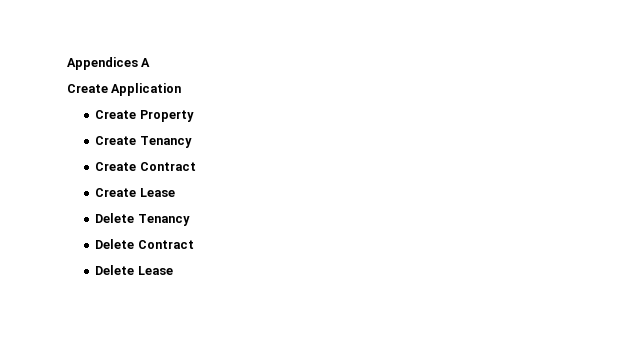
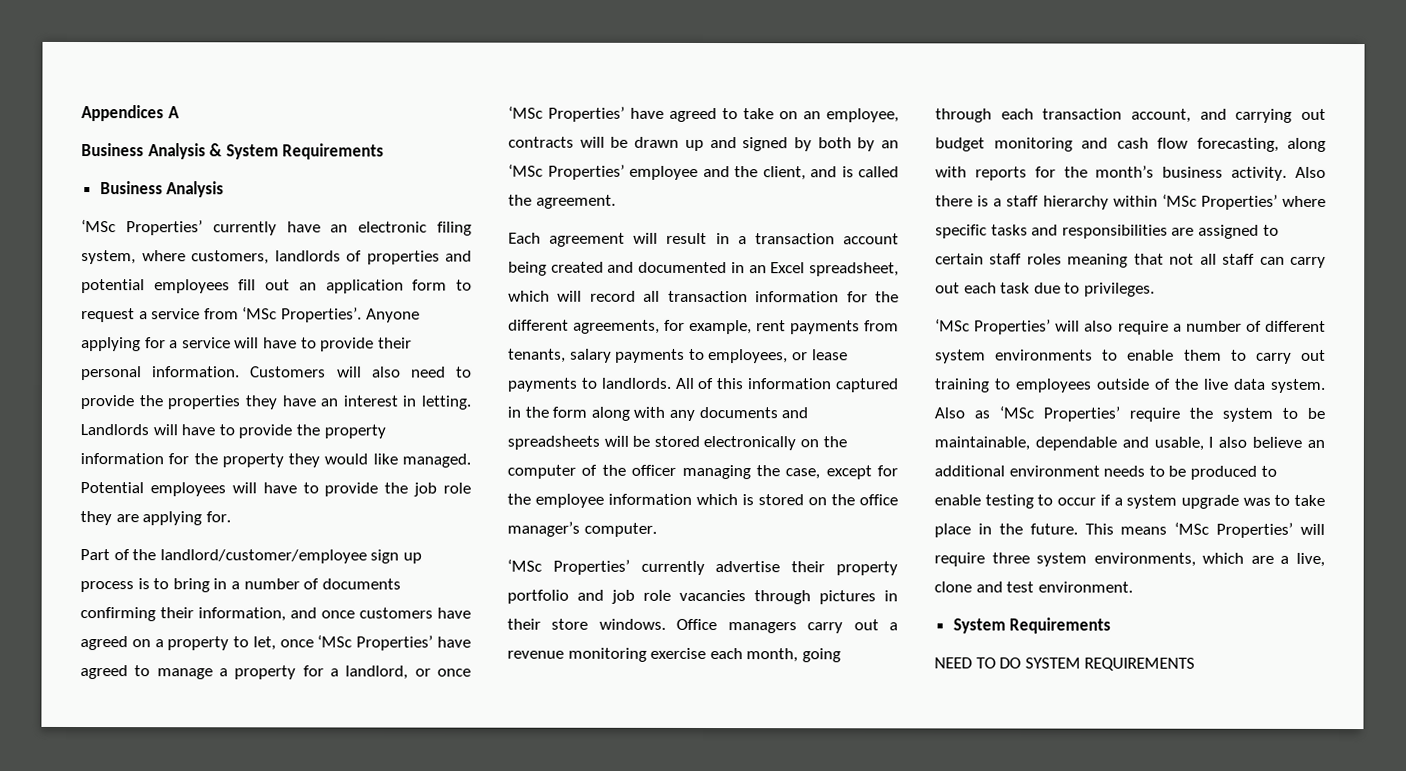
[67,83,182,96] [95,110,194,122] [95,136,192,148] [95,162,196,171] [95,188,175,197] [95,213,190,226] [95,239,194,249] [95,265,173,275] Create Application // Create Property // Create Tenancy // Create Contract // Create Lease // Delete Tenancy // Delete Contract // Delete Lease -> [81,143,385,160] [99,181,225,198] [81,219,472,236] [81,250,472,265] [81,279,473,294] [81,306,420,323] [81,337,412,352] [81,366,473,381] [80,395,471,410] [80,424,386,439] [80,453,471,468] [80,482,471,497] [80,511,231,526] [80,549,422,564] [80,578,401,593] [80,607,471,622] [80,634,471,651] [80,665,471,680] [508,105,899,123] [508,136,899,152] [508,163,899,181] [508,194,616,209] [508,232,899,247] [508,261,899,277] [508,290,899,303] [508,319,899,335] [508,348,848,364] [507,377,899,393] [507,406,809,421] [507,435,847,451] [507,464,898,480] [507,493,898,508] [507,521,657,537] [507,558,898,576] [507,589,898,605] [507,618,898,634] [507,647,841,663] [935,108,1326,123] [935,137,1326,152] [935,165,1326,181] [935,193,1326,210] [935,224,1279,239] [935,253,1326,268] [935,282,1155,297] [935,318,1326,335] [935,349,1326,364] [934,378,1326,393] [934,405,1325,422] [934,436,1325,451] [934,465,1277,480] [934,494,1325,509] [934,521,1325,538] [934,552,1325,567] [934,581,1133,593] [952,617,1112,634] [934,657,1196,671] Business Analysis & System Requirements // Business Analysis // ‘MSc Properties’ currently have an electronic filing system, where customers, landlords of properties and potential employees fill out an application form to request a service from ‘MSc Properties’. Anyone applying for a service will have to provide their personal information. Customers will also need to provide the properties they have an interest in letting. Landlords will have to provide the property information for the property they would like managed. Potential employees will have to provide the job role they are applying for. // Part of the landlord/customer/employee sign up process is to bring in a number of documents confirming their information, and once customers have agreed on a property to let, once ‘MSc Properties’ have agreed to manage a property for a landlord, or once ‘MSc Properties’ have agreed to take on an employee, contracts will be drawn up and signed by both by an ‘MSc Properties’ employee and the client, and is called the agreement. // Each agreement will result in a transaction account being created and documented in an Excel spreadsheet, which will record all transaction information for the different agreements, for example, rent payments from tenants, salary payments to employees, or lease payments to landlords. All of this information captured in the form along with any documents and spreadsheets will be stored electronically on the computer of the officer managing the case, except for the employee information which is stored on the office manager’s computer. // ‘MSc Properties’ currently advertise their property portfolio and job role vacancies through pictures in their store windows. Office managers carry out a revenue monitoring exercise each month, going through each transaction account, and carrying out budget monitoring and cash flow forecasting, along with reports for the month’s business activity. Also there is a staff hierarchy within ‘MSc Properties’ where specific tasks and responsibilities are assigned to certain staff roles meaning that not all staff can carry out each task due to privileges. // ‘MSc Properties’ will also require a number of different system environments to enable them to carry out training to employees outside of the live data system. Also as ‘MSc Properties’ require the system to be maintainable, dependable and usable, I also believe an additional environment needs to be produced to enable testing to occur if a system upgrade was to take place in the future. This means ‘MSc Properties’ will require three system environments, which are a live, clone and test environment. // System Requirements // NEED TO DO SYSTEM REQUIREMENTS

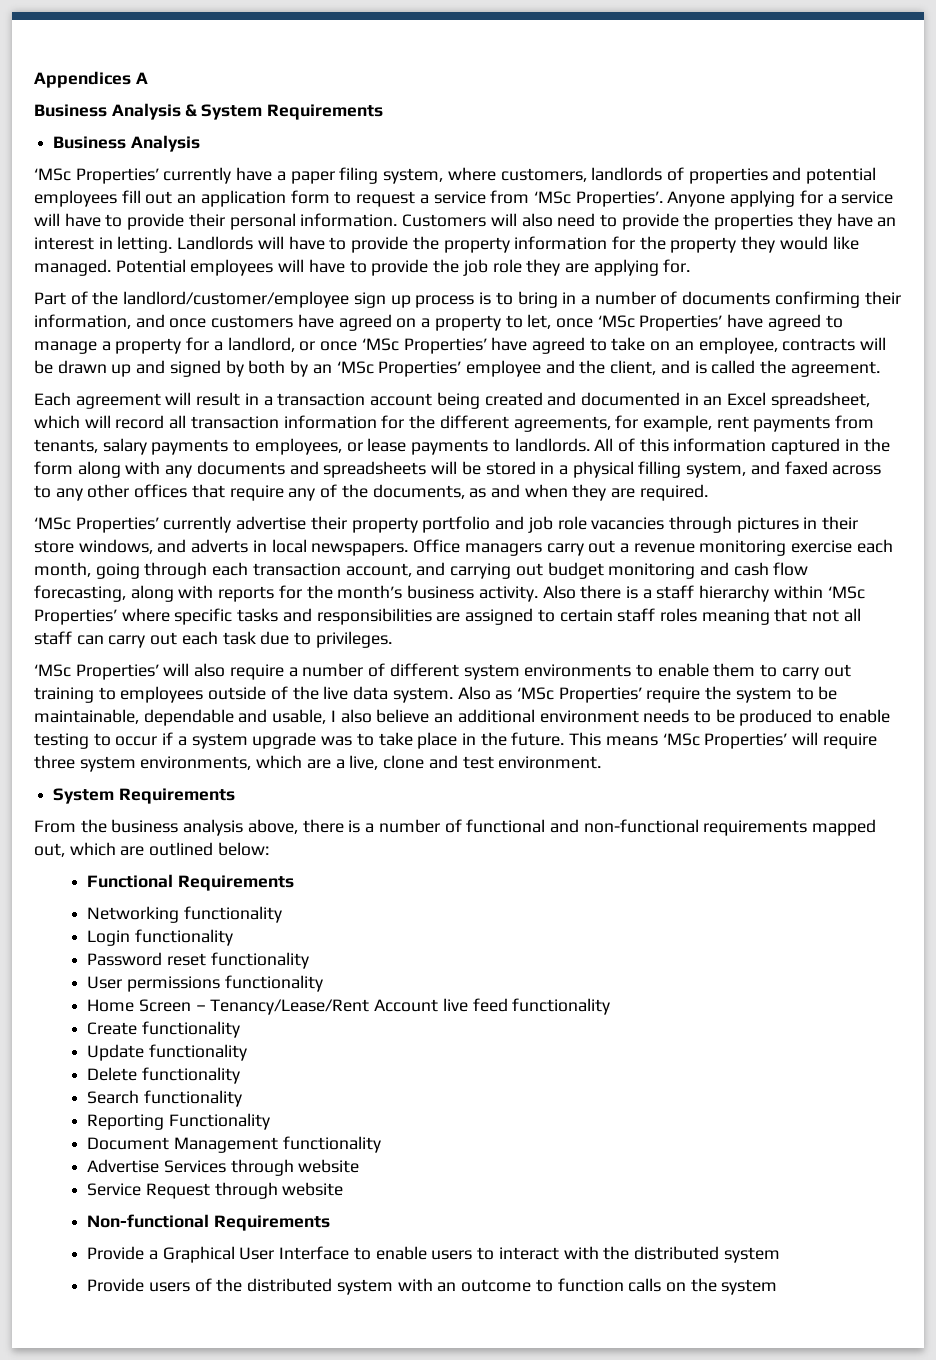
[330,221,428,233] an electronic -> [276,171,335,184] a paper
[703,436,847,451] [507,464,898,480] [507,493,898,508] [507,521,657,537] electronically on the computer of the officer managing the case, except for the employee information which is stored on the office manager’s computer. -> [540,461,882,478] [34,484,708,501] in a physical filling system, and faxed across to any other offices that require any of the documents, as and when they are required.
[598,618,666,630] windows. -> [78,539,409,556] windows, and adverts in local newspapers.
[934,657,1196,671] NEED TO DO SYSTEM REQUIREMENTS -> [34,819,877,836] [34,842,269,857] [87,874,295,891] [87,906,283,923] [87,929,234,946] [87,952,309,969] [87,975,323,992] [87,998,611,1015] [87,1021,241,1038] [87,1044,248,1061] [87,1067,241,1084] [87,1090,243,1107] [87,1113,271,1130] [87,1136,381,1153] [87,1159,360,1176] [87,1182,344,1199] [87,1214,331,1231] [87,1246,780,1263] [87,1278,778,1295] From the business analysis above, there is a number of functional and non-functional requirements mapped out, which are outlined below: // Functional Requirements // Networking functionality // Login functionality // Password reset functionality // User permissions functionality // Home Screen – Tenancy/Lease/Rent Account live feed functionality // Create functionality // Update functionality // Delete functionality // Search functionality // Reporting Functionality // Document Management functionality // Advertise Services through website // Service Request through website // Non-functional Requirements // Provide a Graphical User Interface to enable users to interact with the distributed system // Provide users of the distributed system with an outcome to function calls on the system

